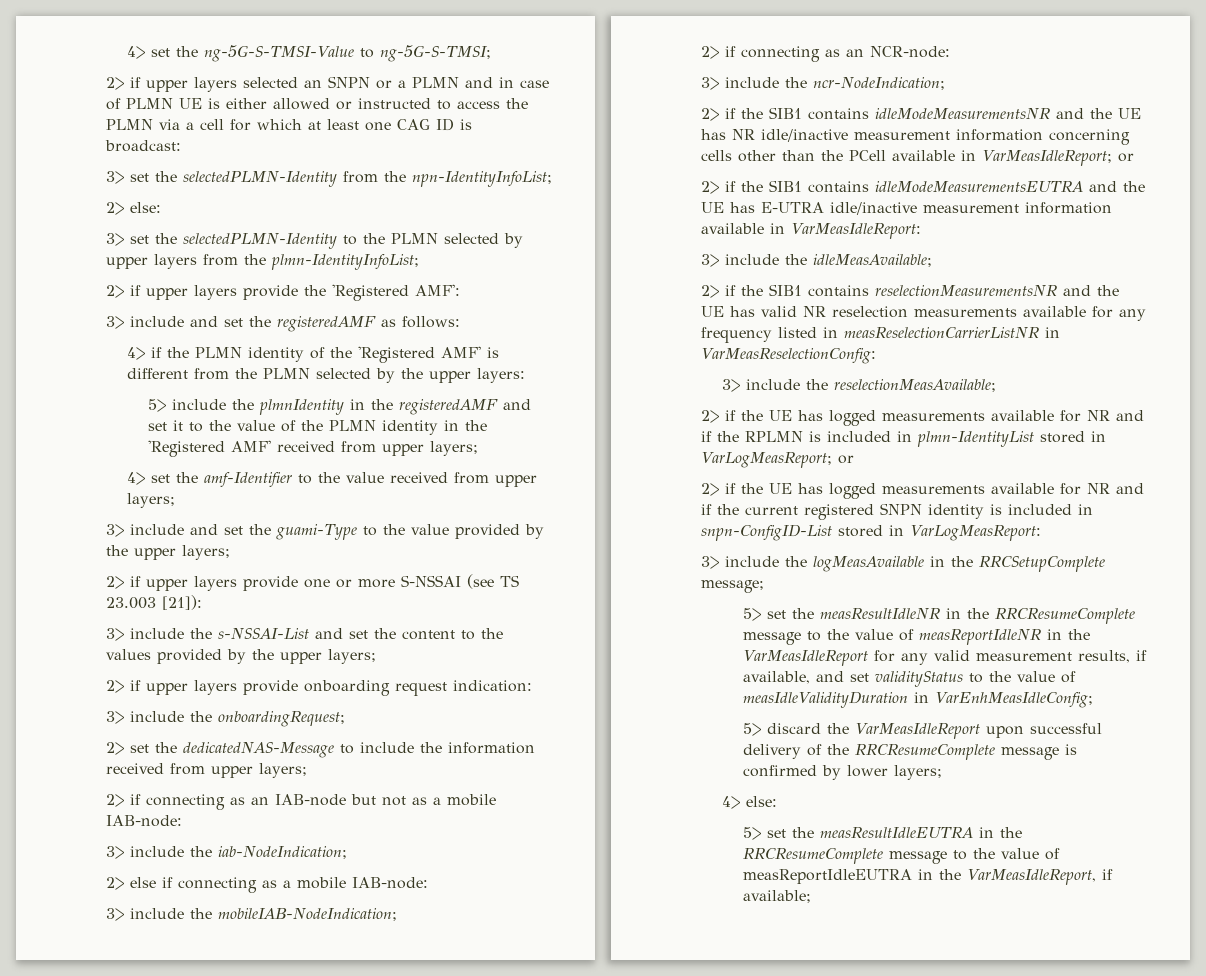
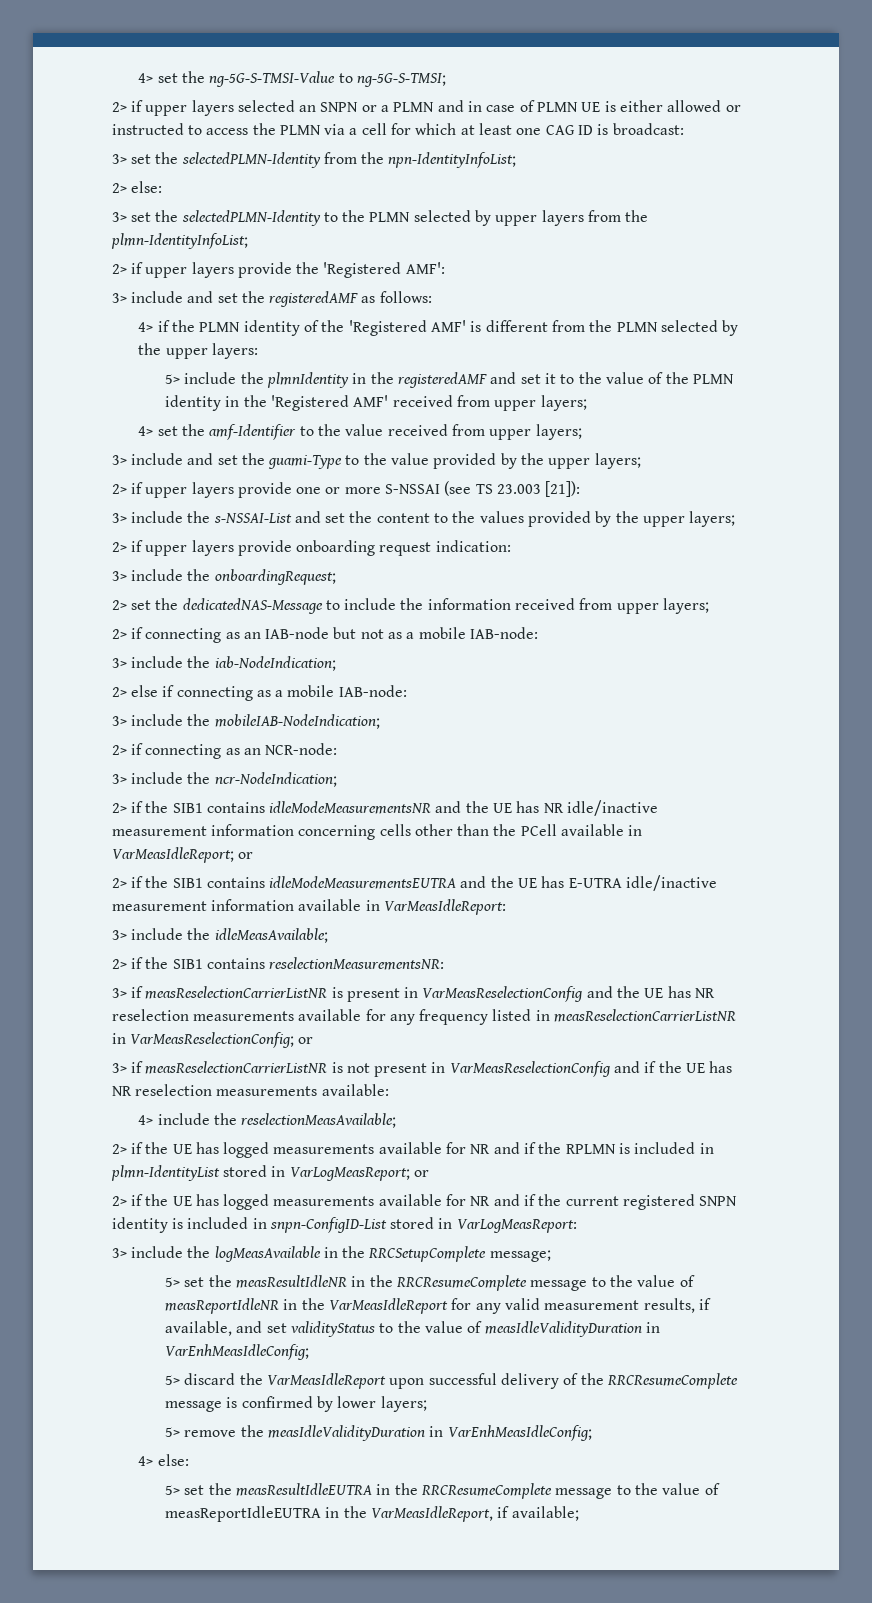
[874,285,1119,297] [700,306,797,317] reselectionMeasurementsNR and the UE has valid -> [269,957,445,970] [111,986,691,1002] reselectionMeasurementsNR: // 3> if measReselectionCarrierListNR is present in VarMeasReselectionConfig and the UE has
[700,348,876,364] [721,379,740,392] VarMeasReselectionConfig: // 3> -> [129,1032,314,1048] [111,1061,733,1077] [111,1084,389,1096] [138,1115,154,1125] VarMeasReselectionConfig; or // 3> if measReselectionCarrierListNR is not present in VarMeasReselectionConfig and if the UE has NR reselection measurements available: // 4>
(942, 772) none -> [165,1425,592,1441] // 5> remove the measIdleValidityDuration in VarEnhMeasIdleConfig;

